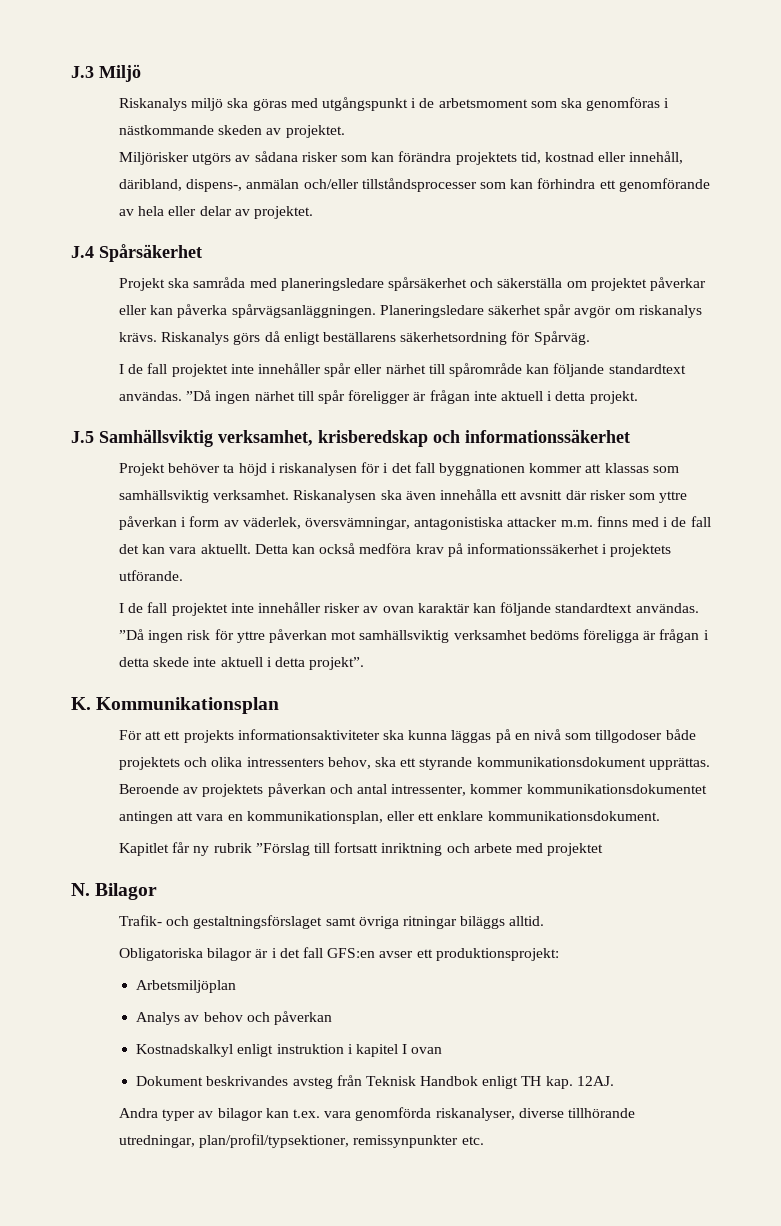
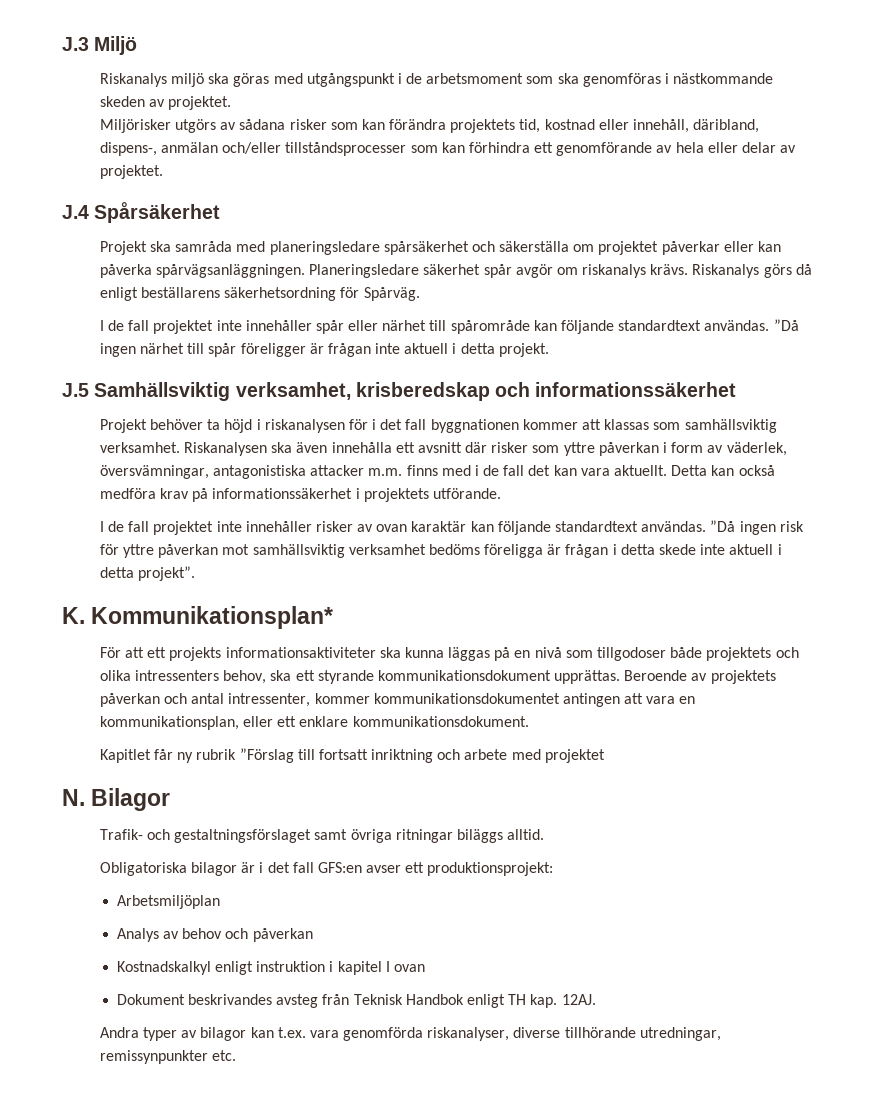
[96,697,280,714] Kommunikationsplan -> [91,606,334,629] Kommunikationsplan*
[199,1134,350,1148] plan/profil/typsektioner, -> (721, 1034) none

